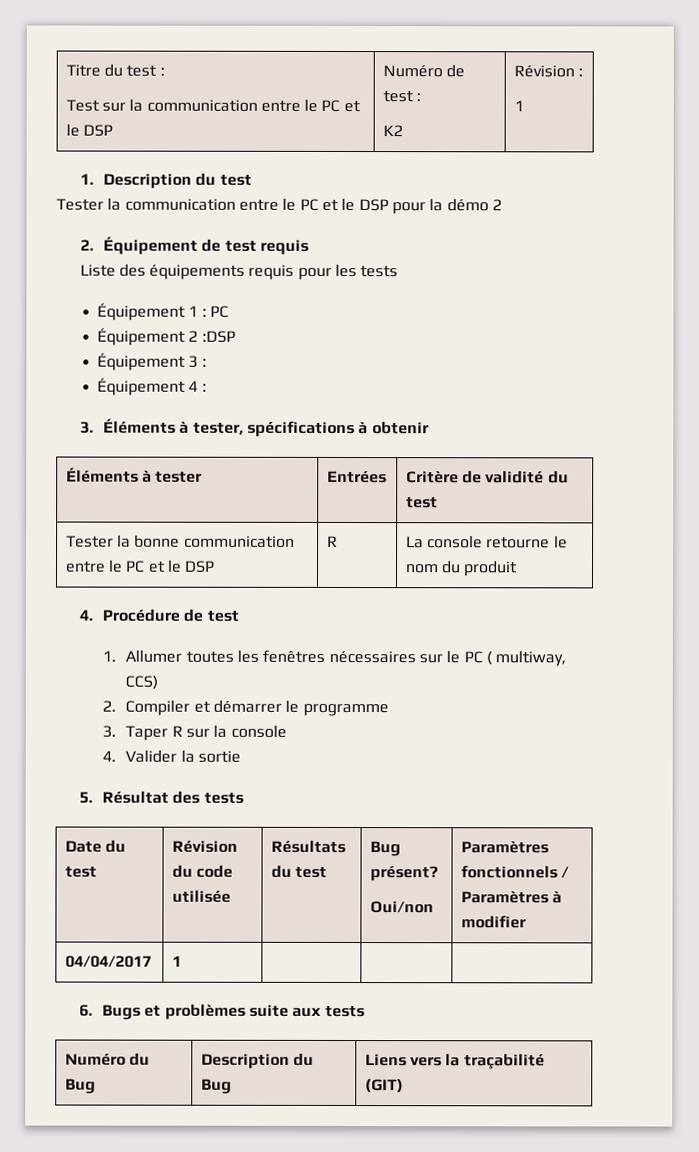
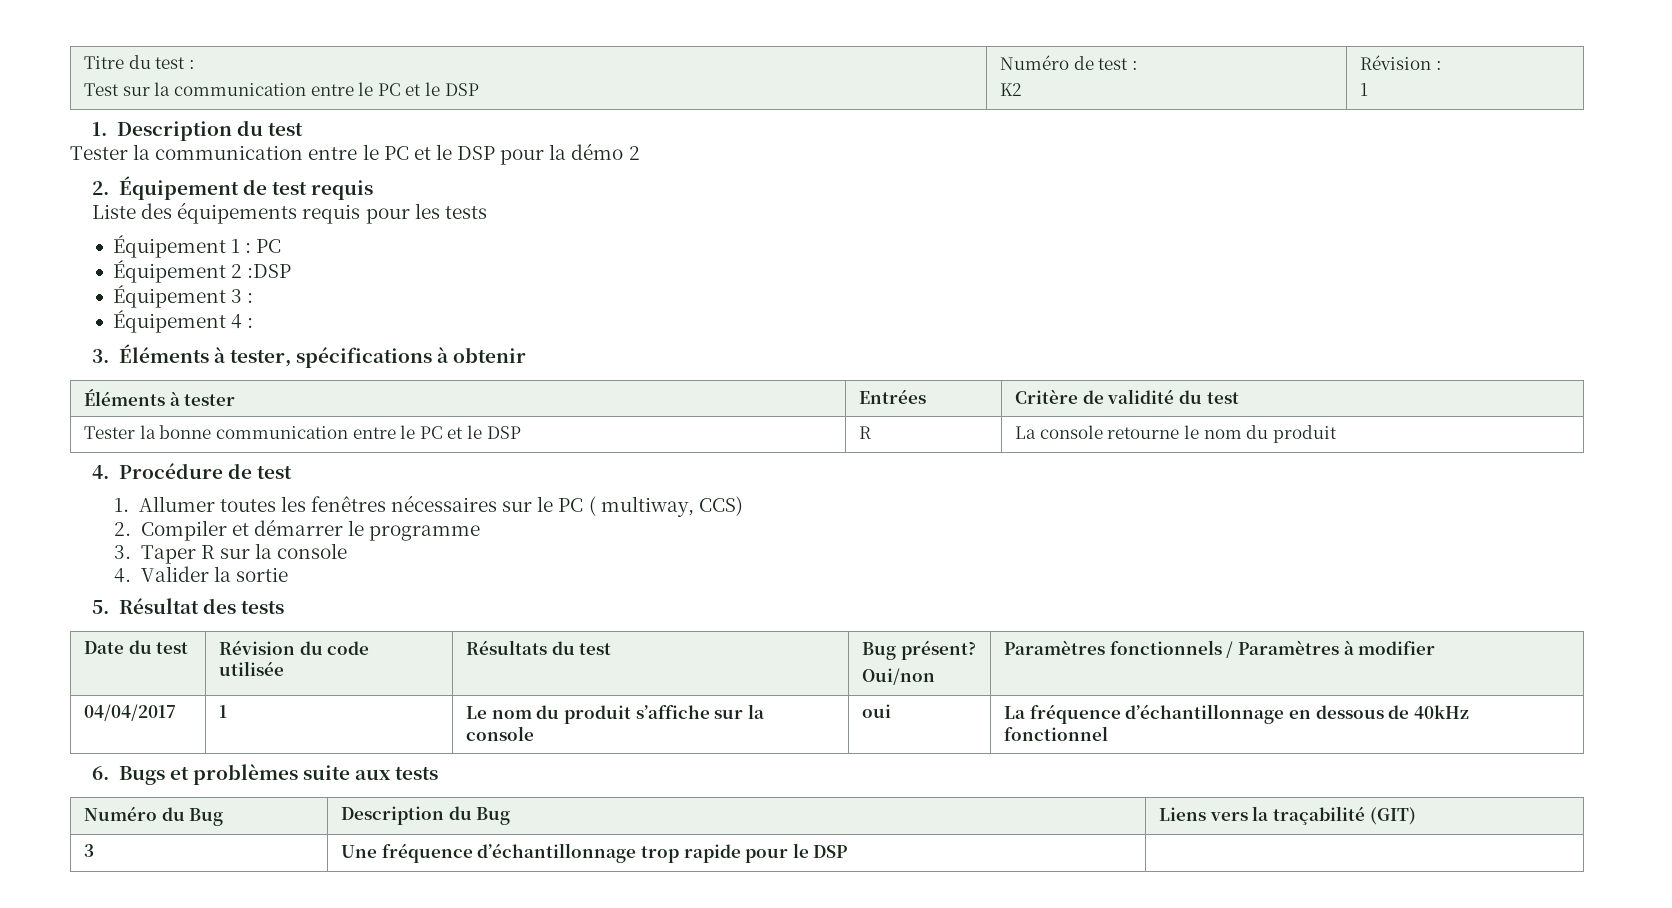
(182, 961) | | -> [466,704,764,724] [466,726,535,741] [862,704,892,718] [1004,704,1469,724] [1004,726,1109,741] Le nom du produit s’affiche sur la console | oui | La fréquence d’échantillonnage en dessous de 40kHz fonctionnel
(404, 1086) none -> [84,844,95,857] [341,843,848,863] // 3 | Une fréquence d’échantillonnage trop rapide pour le DSP |

